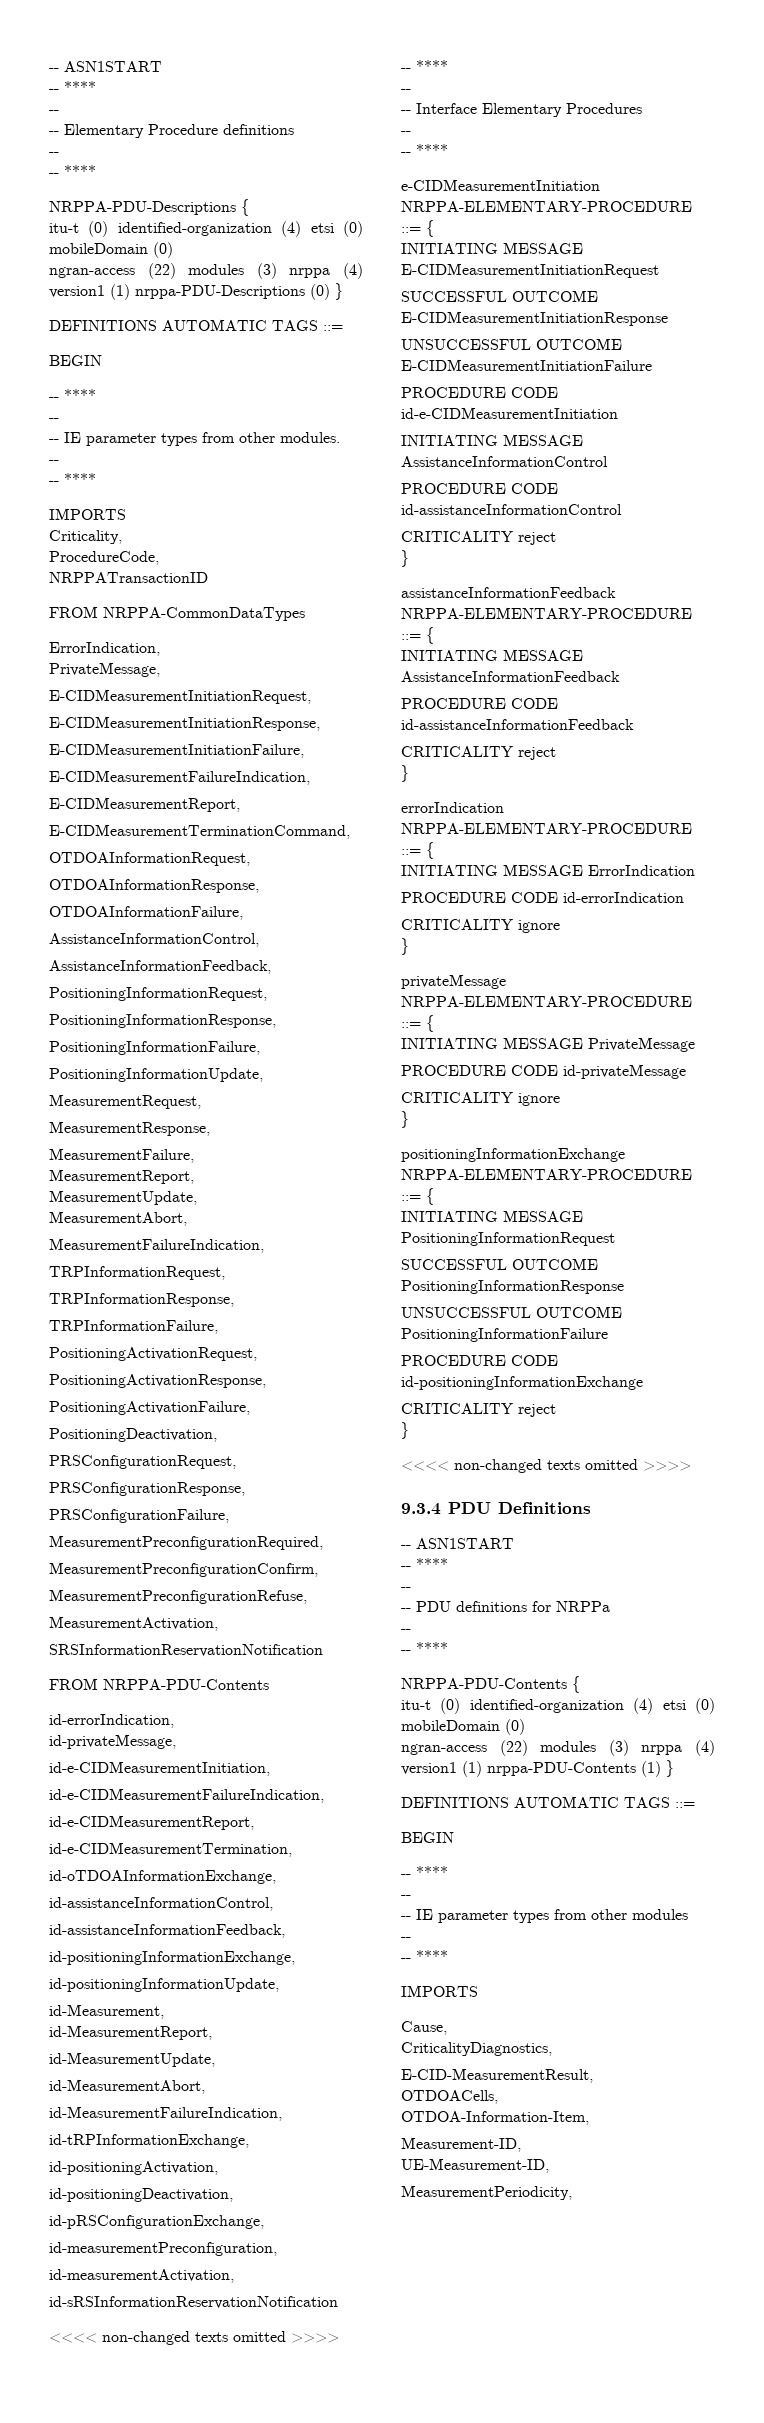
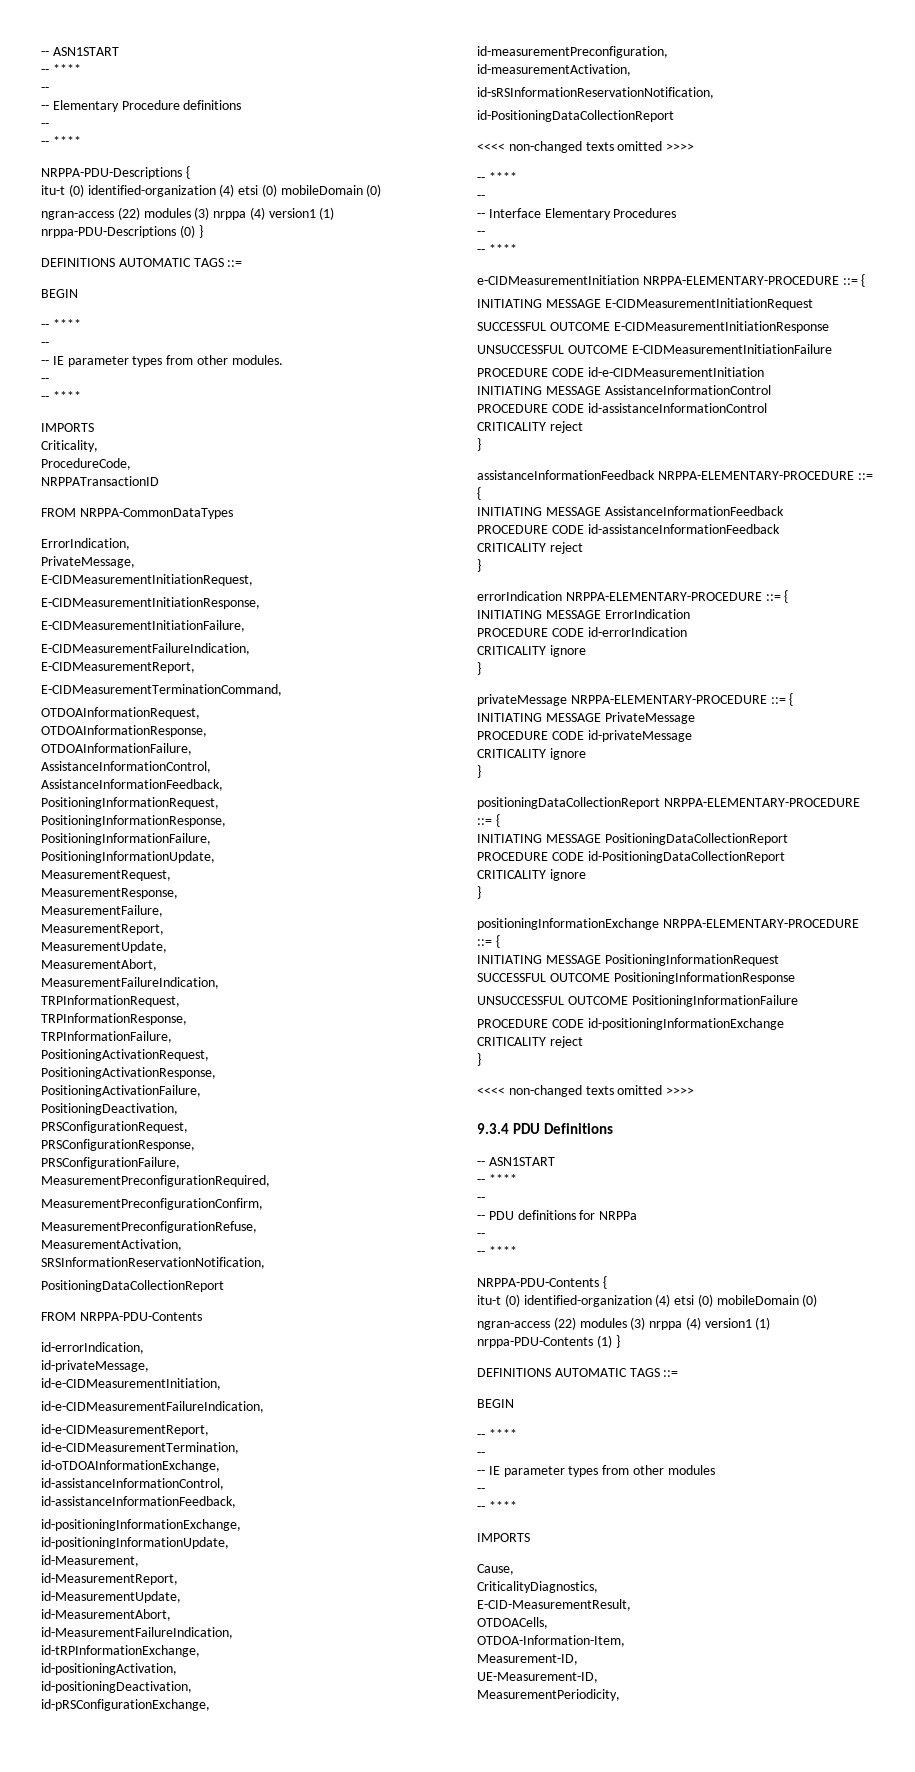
[49,1644,323,1657] SRSInformationReservationNotification -> [41,1257,265,1269] [41,1280,224,1292] SRSInformationReservationNotification, // PositioningDataCollectionReport
[49,2296,338,2309] id-sRSInformationReservationNotification -> [477,87,714,99] [477,110,674,122] id-sRSInformationReservationNotification, // id-PositioningDataCollectionReport
(409, 1119) none -> [477,797,860,809] [477,814,500,827] [477,833,788,845] [477,851,785,863] [477,869,586,881] [477,886,481,899] // positioningDataCollectionReport NRPPA-ELEMENTARY-PROCEDURE ::= { // INITIATING MESSAGE PositioningDataCollectionReport // PROCEDURE CODE id-PositioningDataCollectionReport // CRITICALITY ignore // }

